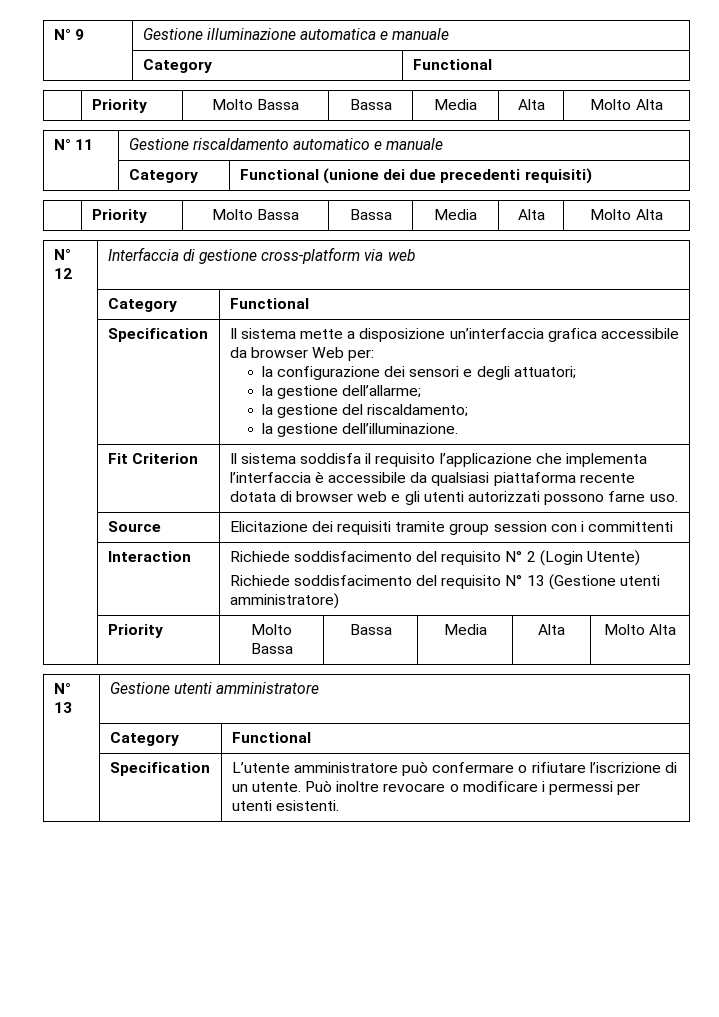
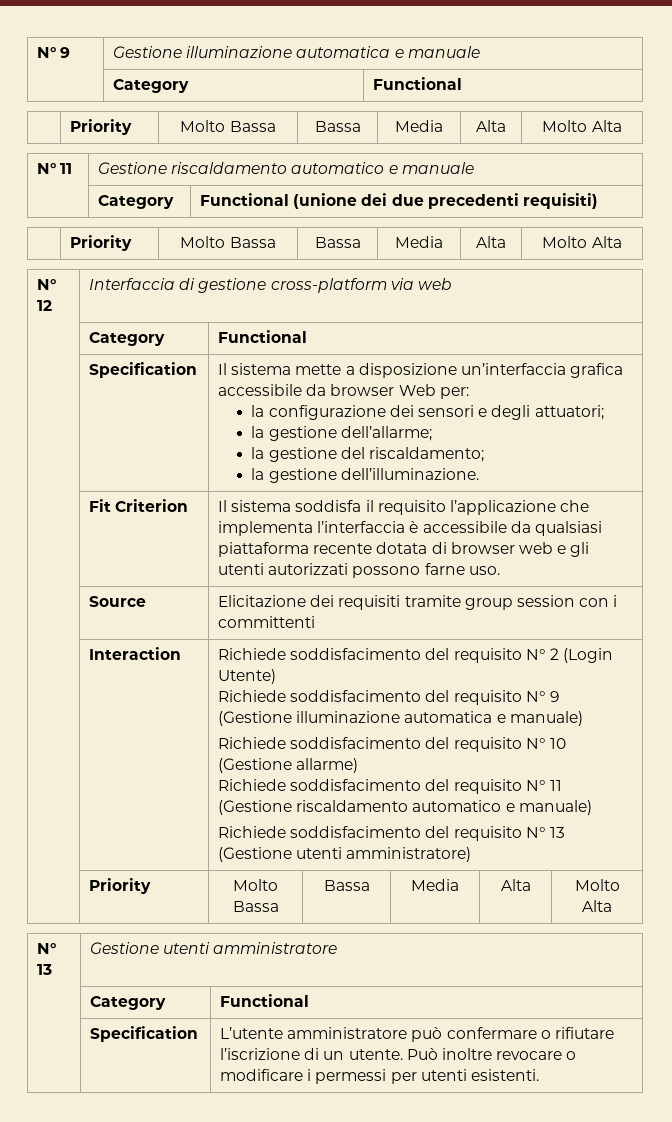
(640, 558) none -> [218,690,560,705] [218,711,583,726] [218,737,567,752] [218,758,359,773] [218,779,563,794] [218,800,592,815] // Richiede soddisfacimento del requisito N° 9 (Gestione illuminazione automatica e manuale) // Richiede soddisfacimento del requisito N° 10 (Gestione allarme) // Richiede soddisfacimento del requisito N° 11 (Gestione riscaldamento automatico e manuale)

